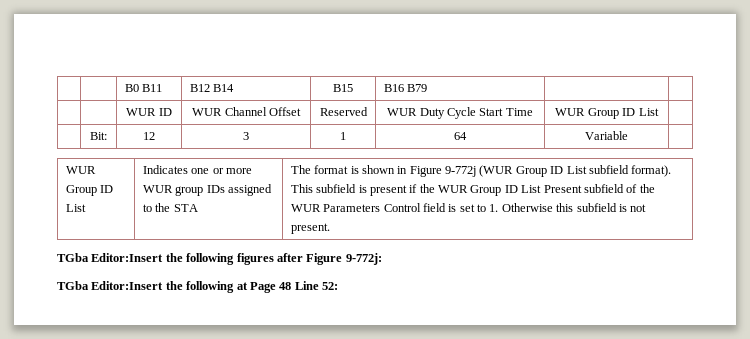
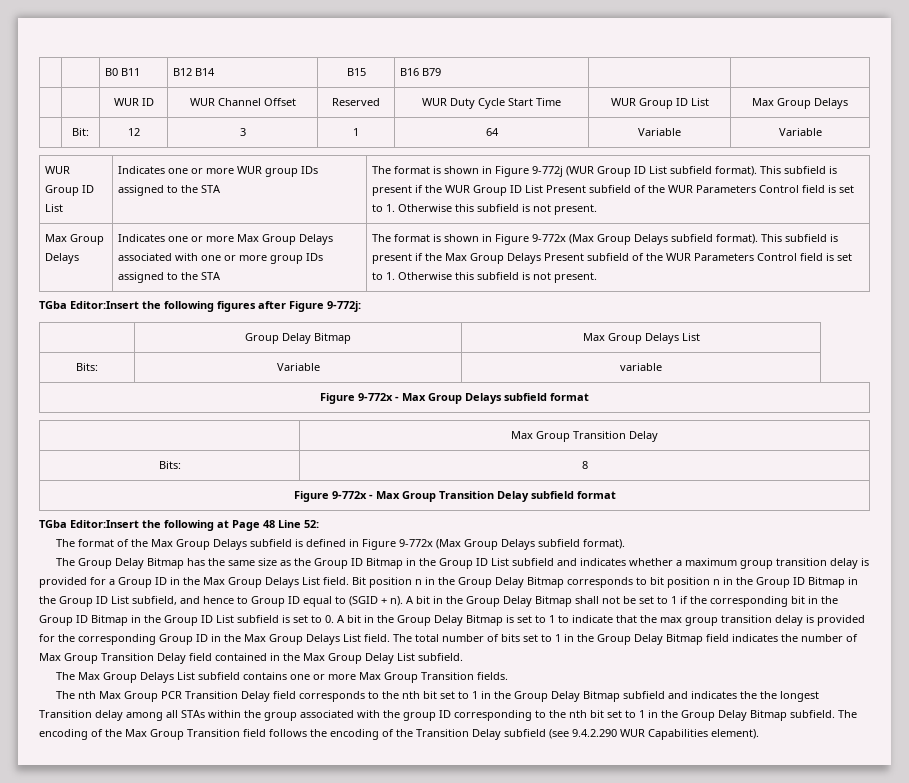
(659, 112) none -> [752,98,848,109] Max Group Delays
(628, 135) none -> [778,128,822,136] Variable
(330, 228) none -> [45,234,105,245] [45,253,80,264] [118,234,334,245] [118,253,324,264] [118,272,222,283] [372,234,839,245] [372,253,853,264] [372,272,598,283] // Max Group Delays | Indicates one or more Max Group Delays associated with one or more group IDs assigned to the STA | The format is shown in Figure 9-772x (Max Group Delays subfield format). This subfield is present if the Max Group Delays Present subfield of the WUR Parameters Control field is set to 1. Otherwise this subfield is not present.
(382, 259) none -> [245,333,351,344] [582,333,700,344] [76,363,98,371] [276,363,320,371] [620,363,662,371] [320,393,589,404] [511,431,658,442] [158,461,181,469] [581,461,588,469] [293,491,616,502] // | Group Delay Bitmap | Max Group Delays List // Bits: | Variable | variable // Figure 9-772x - Max Group Delays subfield format // | Max Group Transition Delay // Bits: | 8 // Figure 9-772x - Max Group Transition Delay subfield format
(338, 286) none -> [56,539,626,550] [56,558,870,569] [39,577,858,588] [39,596,838,607] [39,615,865,626] [39,634,858,645] [39,653,463,664] [56,672,509,683] [56,691,820,702] [39,710,857,721] [39,729,759,740] // The format of the Max Group Delays subfield is defined in Figure 9-772x (Max Group Delays subfield format). // The Group Delay Bitmap has the same size as the Group ID Bitmap in the Group ID List subfield and indicates whether a maximum group transition delay is provided for a Group ID in the Max Group Delays List field. Bit position n in the Group Delay Bitmap corresponds to bit position n in the Group ID Bitmap in the Group ID List subfield, and hence to Group ID equal to (SGID + n). A bit in the Group Delay Bitmap shall not be set to 1 if the corresponding bit in the Group ID Bitmap in the Group ID List subfield is set to 0. A bit in the Group Delay Bitmap is set to 1 to indicate that the max group transition delay is provided for the corresponding Group ID in the Max Group Delays List field. The total number of bits set to 1 in the Group Delay Bitmap field indicates the number of Max Group Transition Delay field contained in the Max Group Delay List subfield. // The Max Group Delays List subfield contains one or more Max Group Transition fields. // The nth Max Group PCR Transition Delay field corresponds to the nth bit set to 1 in the Group Delay Bitmap subfield and indicates the the longest Transition delay among all STAs within the group associated with the group ID corresponding to the nth bit set to 1 in the Group Delay Bitmap subfield. The encoding of the Max Group Transition field follows the encoding of the Transition Delay subfield (see 9.4.2.290 WUR Capabilities element).

